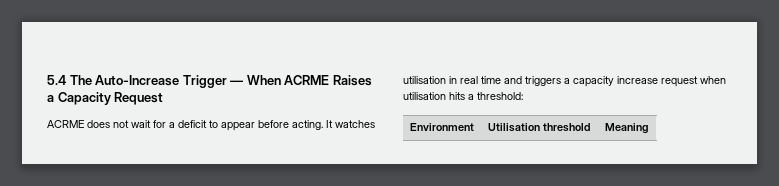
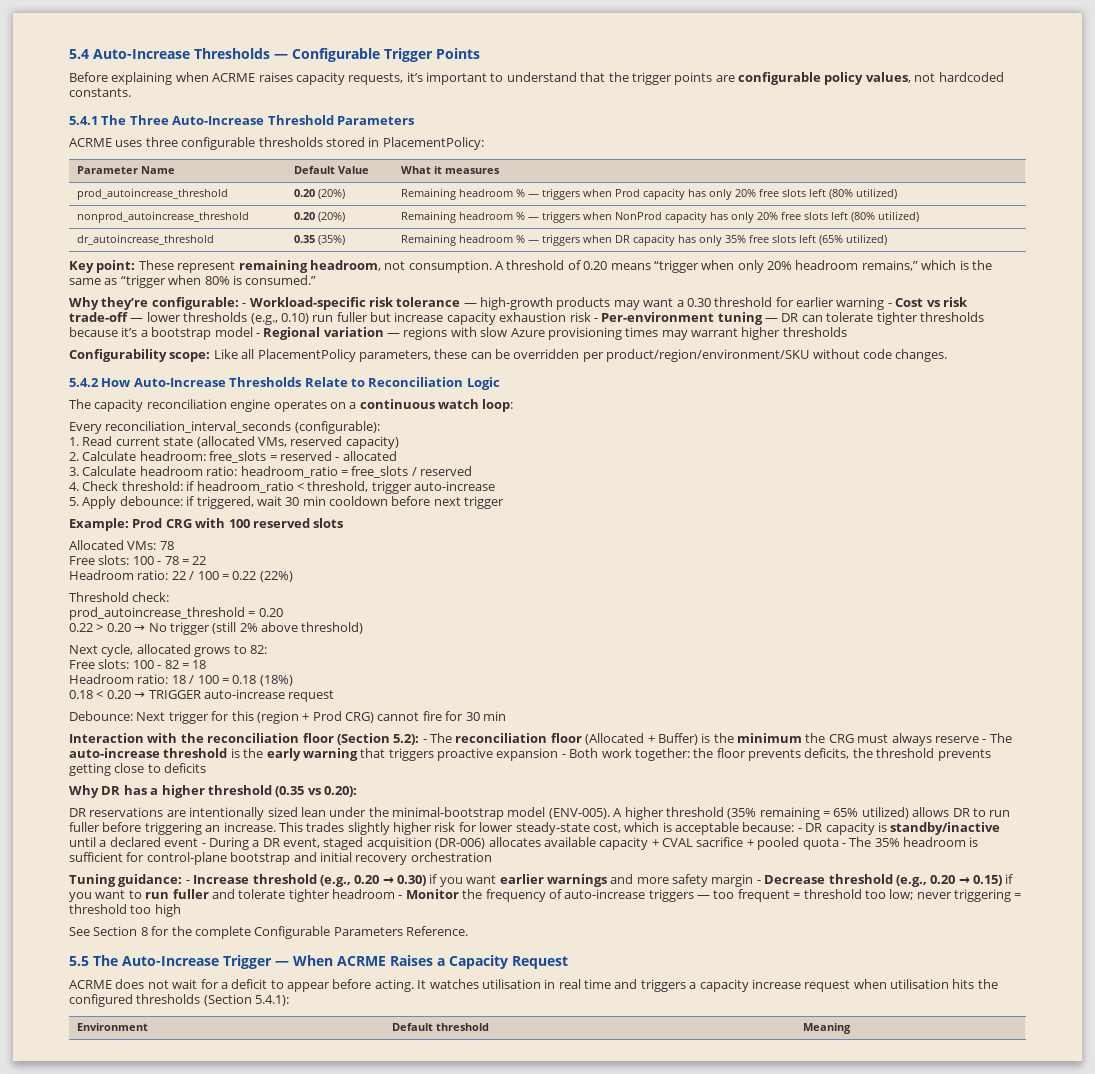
(66, 80) none -> [93,48,480,62] [69,72,1004,85] [69,88,131,97] [69,115,414,125] [69,137,484,150] [76,166,175,174] [293,166,369,174] [400,166,500,174] [76,188,228,200] [293,189,345,199] [400,188,897,200] [76,211,249,223] [293,212,345,222] [400,211,919,223] [76,234,214,245] [293,235,345,245] [400,234,887,246] [69,260,992,273] [69,275,317,288] [69,297,968,310] [69,312,984,325] [69,327,847,340] [69,349,948,362] [69,377,500,390] [69,399,514,412] [69,421,380,434] [69,436,399,449] [69,451,397,463] [69,466,472,478] [69,481,495,494] [69,496,505,509] [69,518,344,531] [69,540,174,550] [69,555,207,565] [69,570,293,582] [69,592,170,602] [69,607,283,620] [69,622,364,635] [69,644,267,657] [69,659,207,669] [69,674,293,686] [69,689,335,702] [69,711,506,724] [69,733,1012,746] [69,748,991,761] [69,763,207,776] [69,785,357,798] [69,807,1011,820] [69,822,1001,835] [69,837,979,850] [69,852,492,865] [69,874,1014,887] [69,889,1022,902] [69,904,181,917] [69,926,468,939] [69,956,89,966] Auto-Increase Thresholds — Configurable Trigger Points // Before explaining when ACRME raises capacity requests, it’s important to understand that the trigger points are configurable policy values, not hardcoded constants. // 5.4.1 The Three Auto-Increase Threshold Parameters // ACRME uses three configurable thresholds stored in PlacementPolicy: // Parameter Name | Default Value | What it measures // prod_autoincrease_threshold | 0.20 (20%) | Remaining headroom % — triggers when Prod capacity has only 20% free slots left (80% utilized) // nonprod_autoincrease_threshold | 0.20 (20%) | Remaining headroom % — triggers when NonProd capacity has only 20% free slots left (80% utilized) // dr_autoincrease_threshold | 0.35 (35%) | Remaining headroom % — triggers when DR capacity has only 35% free slots left (65% utilized) // Key point: These represent remaining headroom, not consumption. A threshold of 0.20 means “trigger when only 20% headroom remains,” which is the same as “trigger when 80% is consumed.” // Why they’re configurable: - Workload-specific risk tolerance — high-growth products may want a 0.30 threshold for earlier warning - Cost vs risk trade-off — lower thresholds (e.g., 0.10) run fuller but increase capacity exhaustion risk - Per-environment tuning — DR can tolerate tighter thresholds because it’s a bootstrap model - Regional variation — regions with slow Azure provisioning times may warrant higher thresholds // Configurability scope: Like all PlacementPolicy parameters, these can be overridden per product/region/environment/SKU without code changes. // 5.4.2 How Auto-Increase Thresholds Relate to Reconciliation Logic // The capacity reconciliation engine operates on a continuous watch loop: // Every reconciliation_interval_seconds (configurable): // 1. Read current state (allocated VMs, reserved capacity) // 2. Calculate headroom: free_slots = reserved - allocated // 3. Calculate headroom ratio: headroom_ratio = free_slots / reserved // 4. Check threshold: if headroom_ratio < threshold, trigger auto-increase // 5. Apply debounce: if triggered, wait 30 min cooldown before next trigger // Example: Prod CRG with 100 reserved slots // Allocated VMs: 78 // Free slots: 100 - 78 = 22 // Headroom ratio: 22 / 100 = 0.22 (22%) // Threshold check: // prod_autoincrease_threshold = 0.20 // 0.22 > 0.20 → No trigger (still 2% above threshold) // Next cycle, allocated grows to 82: // Free slots: 100 - 82 = 18 // Headroom ratio: 18 / 100 = 0.18 (18%) // 0.18 < 0.20 → TRIGGER auto-increase request // Debounce: Next trigger for this (region + Prod CRG) cannot fire for 30 min // Interaction with the reconciliation floor (Section 5.2): - The reconciliation floor (Allocated + Buffer) is the minimum the CRG must always reserve - The auto-increase threshold is the early warning that triggers proactive expansion - Both work together: the floor prevents deficits, the threshold prevents getting close to deficits // Why DR has a higher threshold (0.35 vs 0.20): // DR reservations are intentionally sized lean under the minimal-bootstrap model (ENV-005). A higher threshold (35% remaining = 65% utilized) allows DR to run fuller before triggering an increase. This trades slightly higher risk for lower steady-state cost, which is acceptable because: - DR capacity is standby/inactive until a declared event - During a DR event, staged acquisition (DR-006) allocates available capacity + CVAL sacrifice + pooled quota - The 35% headroom is sufficient for control-plane bootstrap and initial recovery orchestration // Tuning guidance: - Increase threshold (e.g., 0.20 → 0.30) if you want earlier warnings and more safety margin - Decrease threshold (e.g., 0.20 → 0.15) if you want to run fuller and tolerate tighter headroom - Monitor the frequency of auto-increase triggers — too frequent = threshold too low; never triggering = threshold too high // See Section 8 for the complete Configurable Parameters Reference. // 5.5
[468,92,523,100] a threshold: -> [977,979,998,989] [69,994,290,1007] the configured thresholds (Section 5.4.1):
[487,123,540,132] Utilisation -> [391,1023,433,1031] Default

